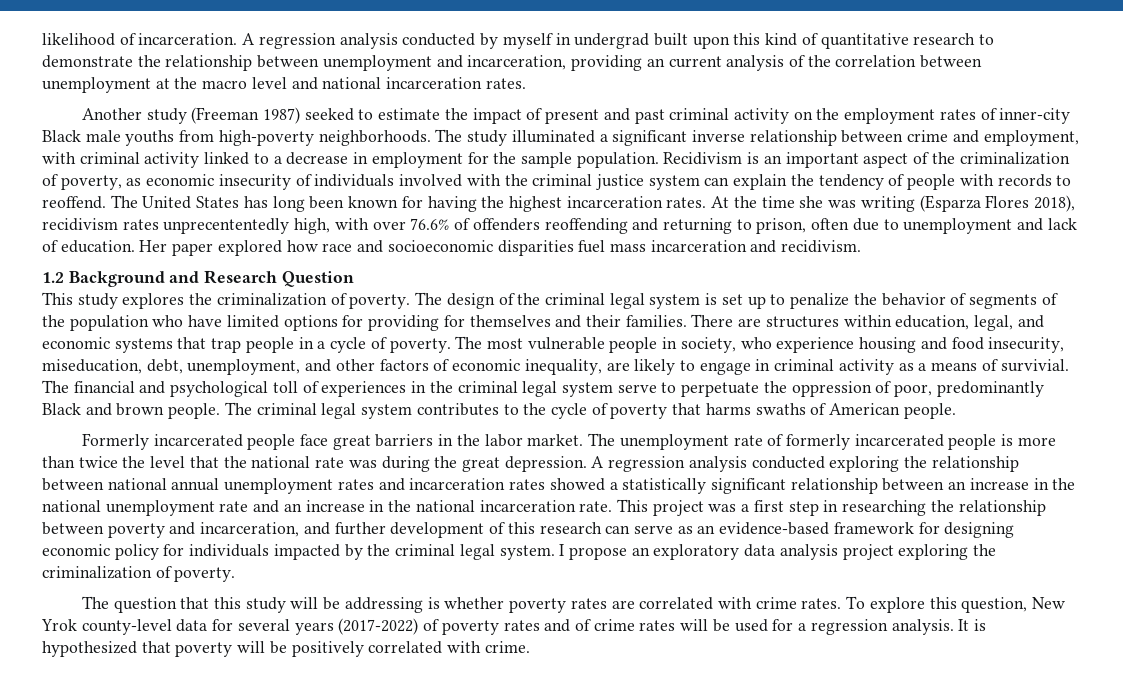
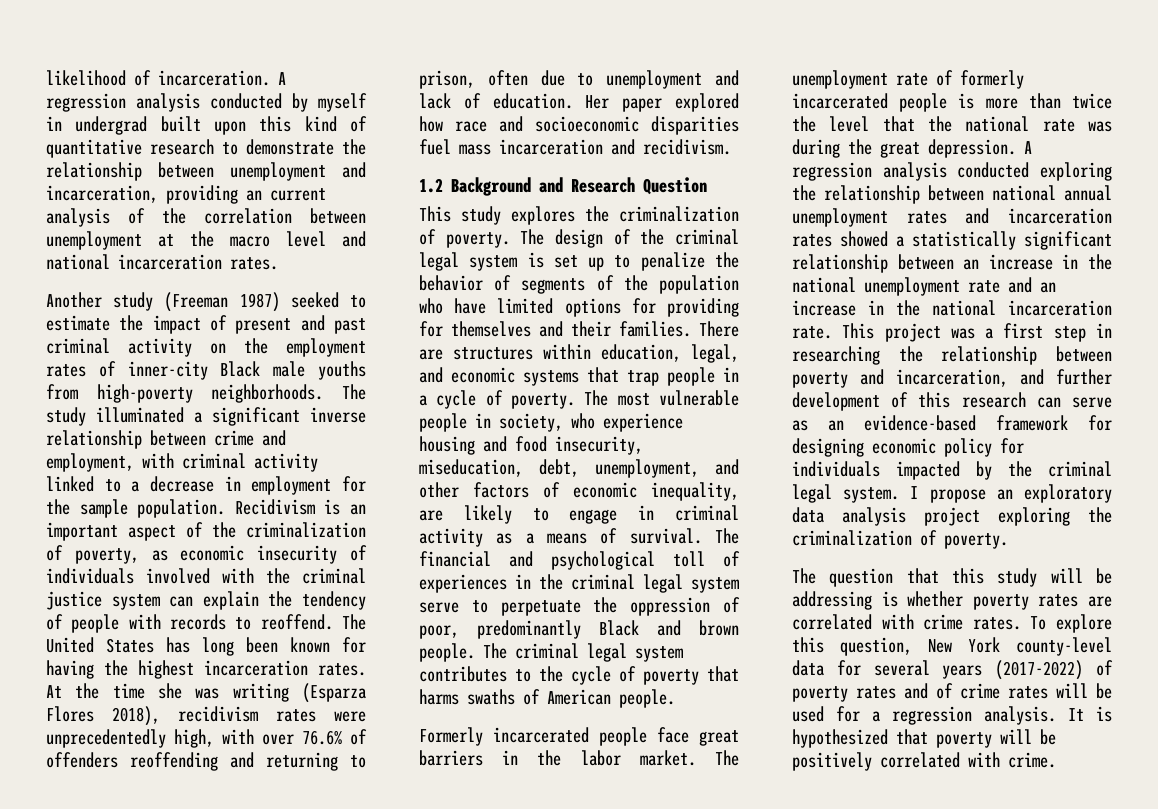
[163,218,290,234] unprecententedly -> [334,711,366,722] [46,729,166,748] were unprecedentedly
[1000,359,1069,372] survivial. -> [629,528,702,544] survival.
[41,619,77,631] Yrok -> [968,637,1000,653] York

